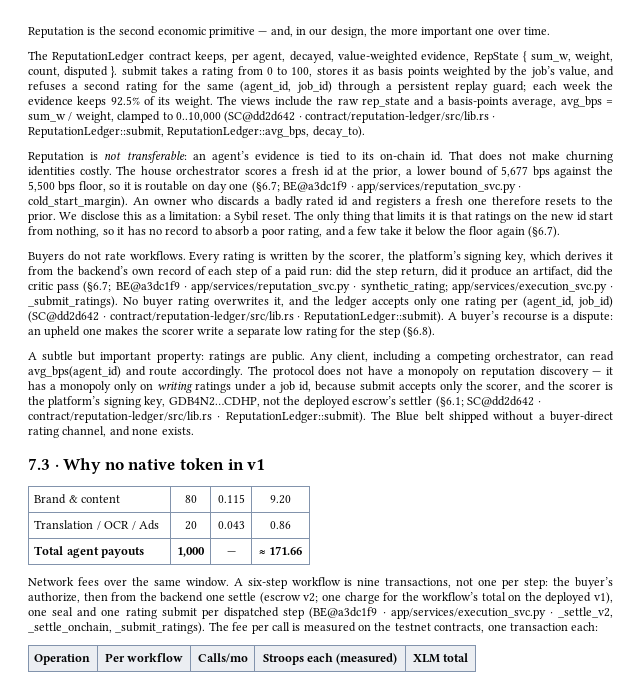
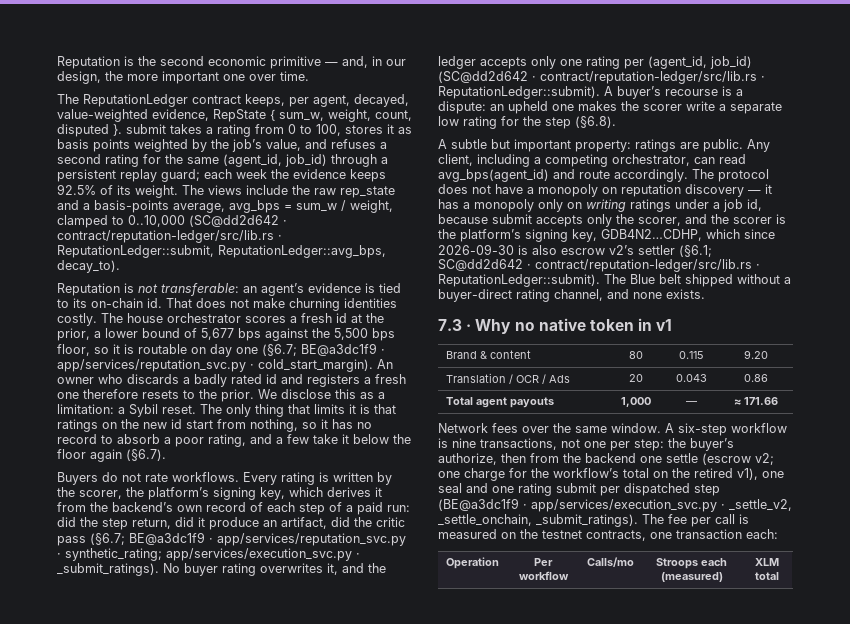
[262,396,396,408] not the deployed escrow’s -> [706,229,775,239] [438,244,634,255] which since 2026-09-30 is also escrow v2’s
[545,592,592,604] deployed -> [694,468,733,478] retired

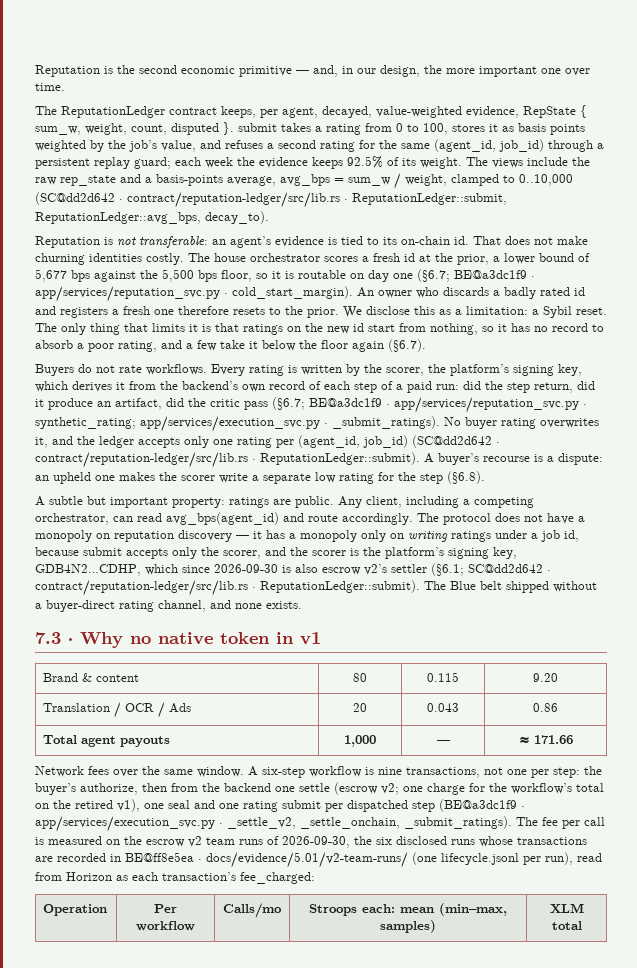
[542,529,778,541] testnet contracts, one transaction each: -> [146,836,587,848] [35,852,602,868] [35,872,315,884] escrow v2 team runs of 2026-09-30, the six disclosed runs whose transactions are recorded in BE@ff8e5ea · docs/evidence/5.01/v2-team-runs/ (one lifecycle.jsonl per run), read from Horizon as each transaction’s fee_charged:
[701,558,727,566] [660,572,723,582] each (measured) -> [362,903,507,916] [380,920,436,933] each: mean (min–max, samples)

